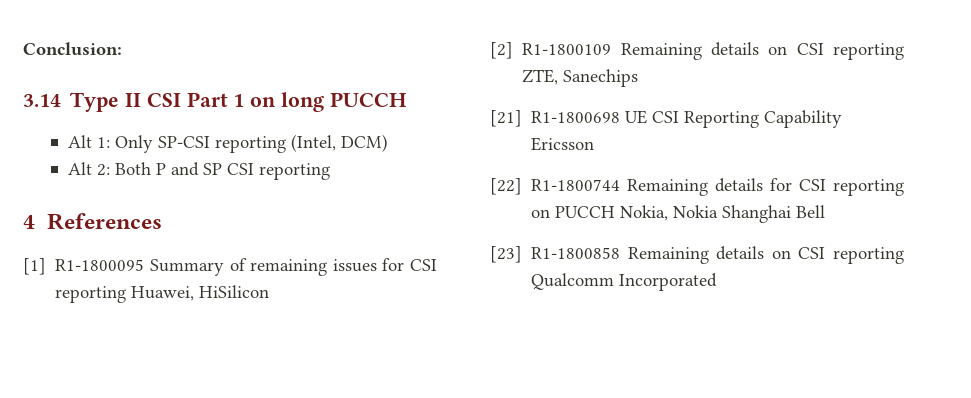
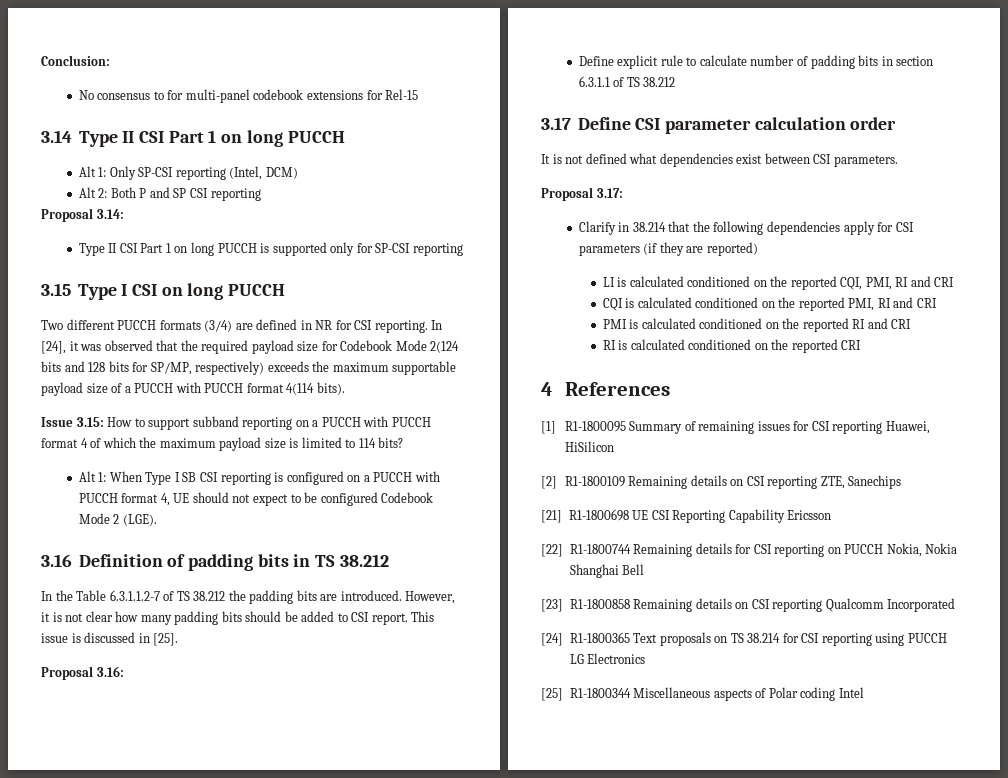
(122, 49) none -> [78,89,419,103] // No consensus to for multi-panel codebook extensions for Rel-15
(330, 171) none -> [41,208,124,222] [78,242,463,256] [41,283,286,300] [41,319,443,333] [41,340,460,354] [41,361,457,375] [41,382,345,396] [41,416,431,430] [41,437,404,451] [78,471,440,485] [78,492,434,506] [78,513,157,526] [41,554,389,571] [41,590,456,604] [41,611,435,625] [41,632,179,646] [41,666,124,680] [578,55,934,69] [578,76,676,87] [541,117,897,134] [541,153,898,167] [541,187,623,201] [578,221,914,235] [578,242,758,256] [602,276,955,290] [602,297,937,311] [602,318,912,332] [602,339,862,353] // Proposal 3.14: // Type II CSI Part 1 on long PUCCH is supported only for SP-CSI reporting // 3.15 Type I CSI on long PUCCH // Two different PUCCH formats (3/4) are defined in NR for CSI reporting. In [24], it was observed that the required payload size for Codebook Mode 2(124 bits and 128 bits for SP/MP, respectively) exceeds the maximum supportable payload size of a PUCCH with PUCCH format 4(114 bits). // Issue 3.15: How to support subband reporting on a PUCCH with PUCCH format 4 of which the maximum payload size is limited to 114 bits? // Alt 1: When Type I SB CSI reporting is configured on a PUCCH with PUCCH format 4, UE should not expect to be configured Codebook Mode 2 (LGE). // 3.16 Definition of padding bits in TS 38.212 // In the Table 6.3.1.1.2-7 of TS 38.212 the padding bits are introduced. However, it is not clear how many padding bits should be added to CSI report. This issue is discussed in [25]. // Proposal 3.16: // Define explicit rule to calculate number of padding bits in section 6.3.1.1 of TS 38.212 // 3.17 Define CSI parameter calculation order // It is not defined what dependencies exist between CSI parameters. // Proposal 3.17: // Clarify in 38.214 that the following dependencies apply for CSI parameters (if they are reported) // LI is calculated conditioned on the reported CQI, PMI, RI and CRI // CQI is calculated conditioned on the reported PMI, RI and CRI // PMI is calculated conditioned on the reported RI and CRI // RI is calculated conditioned on the reported CRI
(718, 282) none -> [541,632,947,646] [569,653,646,664] [541,687,864,701] // [24] R1-1800365 Text proposals on TS 38.214 for CSI reporting using PUCCH LG Electronics // [25] R1-1800344 Miscellaneous aspects of Polar coding Intel

